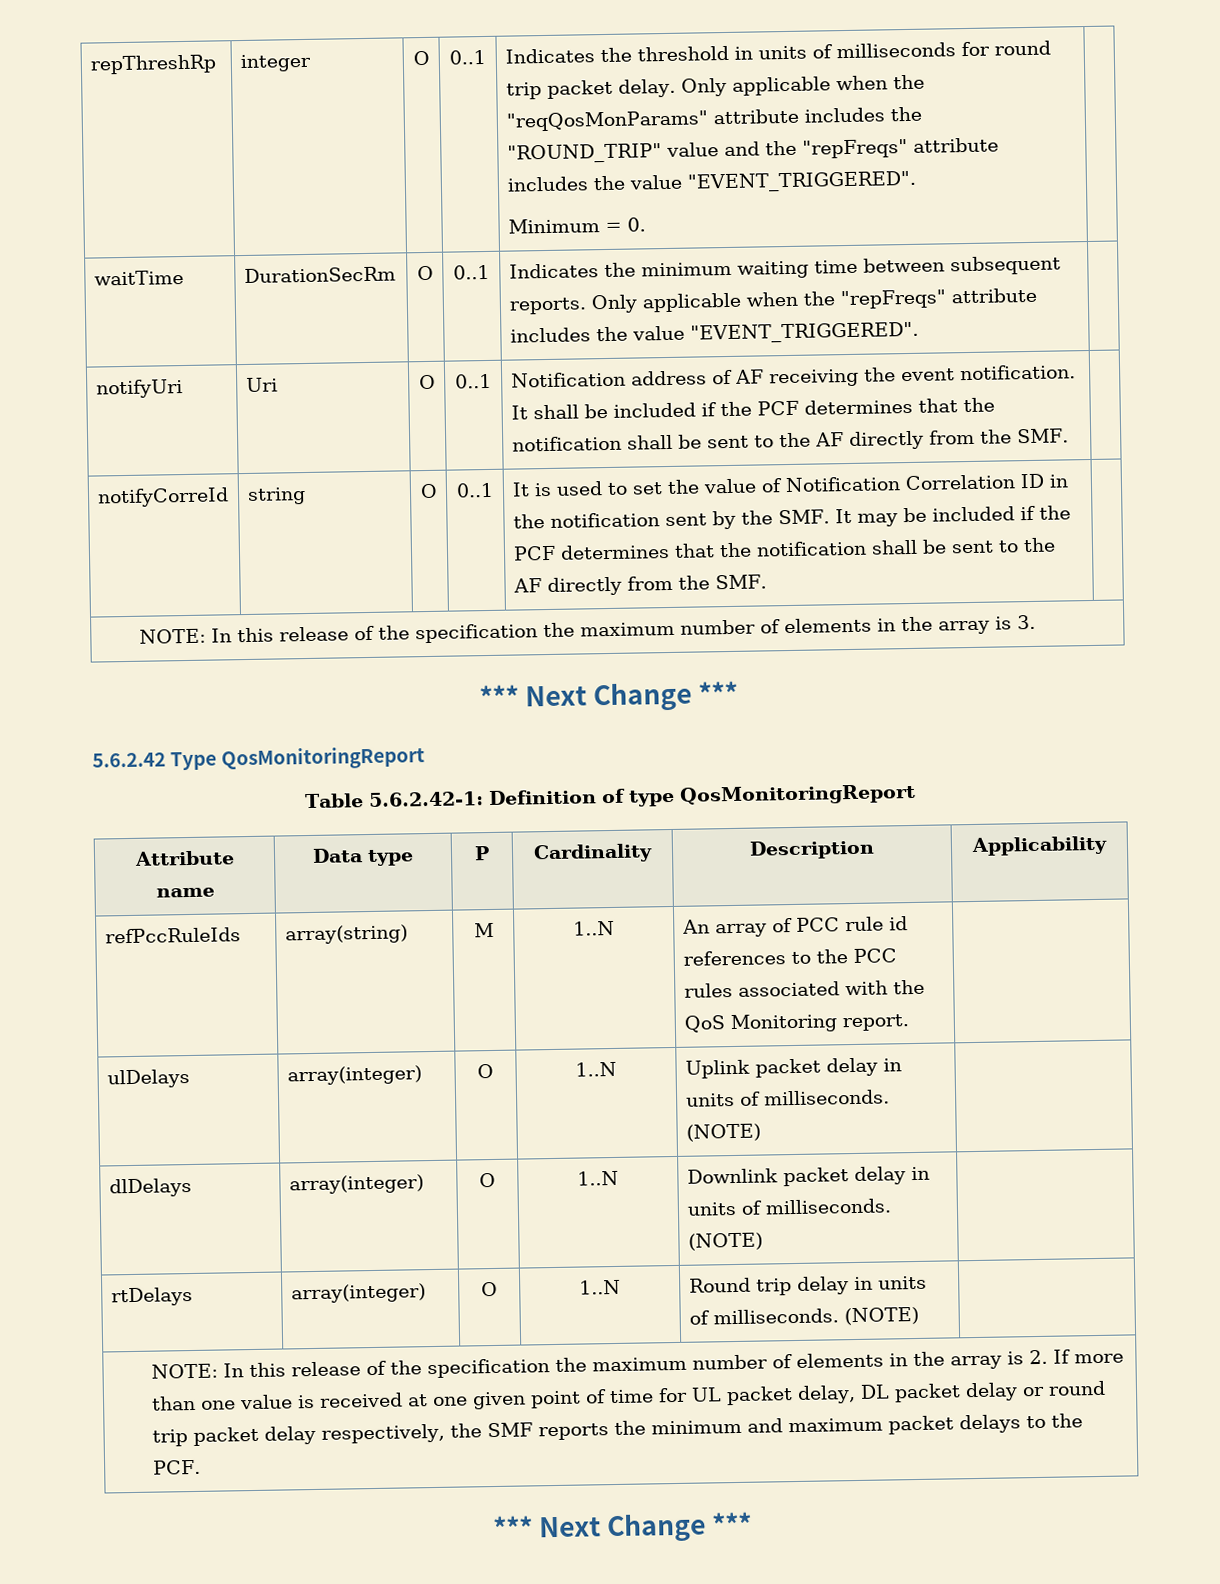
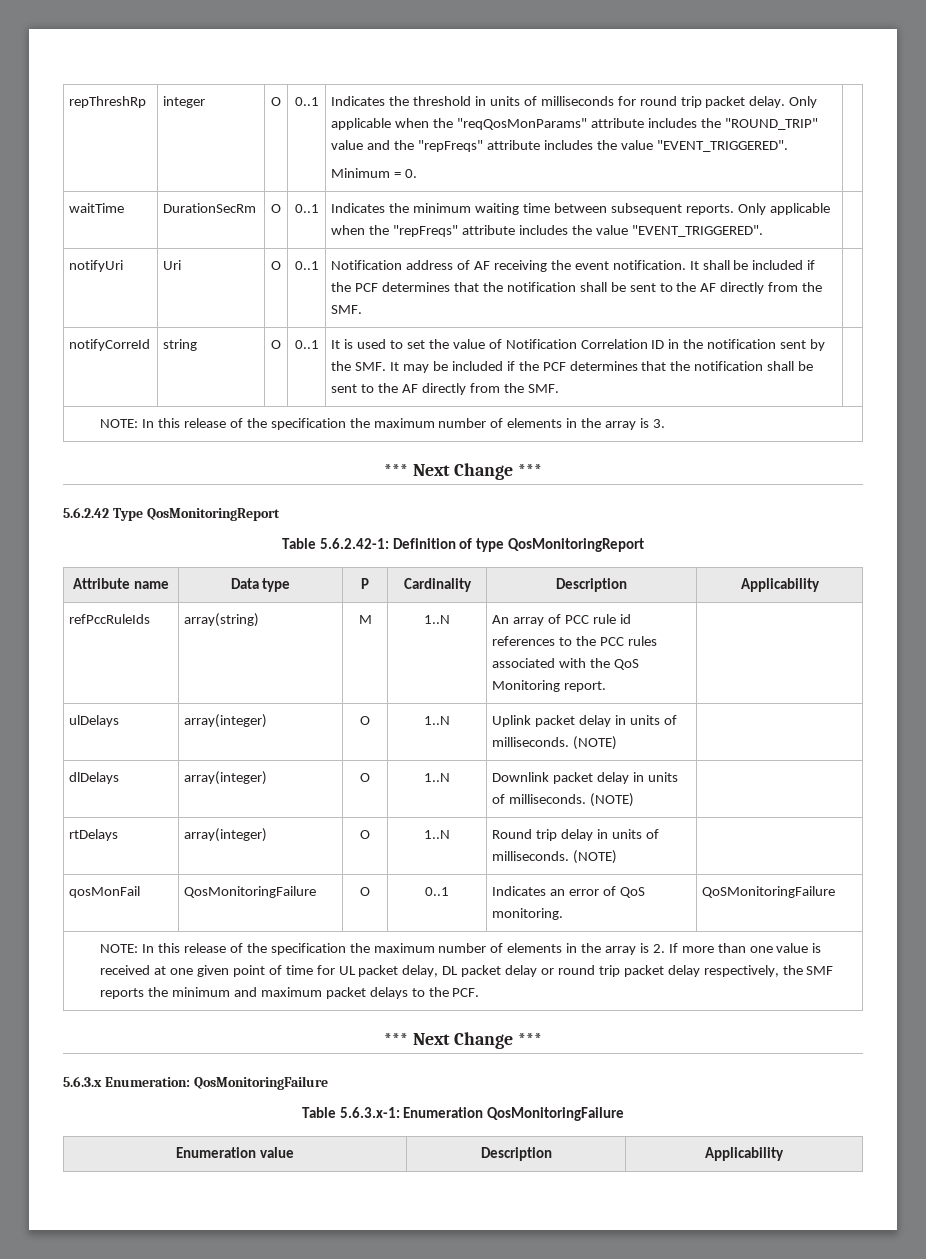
(919, 1316) none -> [69,886,141,898] [184,886,317,898] [360,887,370,896] [425,887,449,896] [492,886,645,898] [492,908,564,920] [702,886,836,898] // qosMonFail | QosMonitoringFailure | O | 0..1 | Indicates an error of QoS monitoring. | QoSMonitoringFailure
(753, 1523) none -> [63,1076,328,1090] [301,1107,625,1121] [176,1147,294,1158] [480,1147,552,1161] [705,1147,784,1161] // 5.6.3.x Enumeration: QosMonitoringFailure // Table 5.6.3.x-1: Enumeration QosMonitoringFailure // Enumeration value | Description | Applicability

